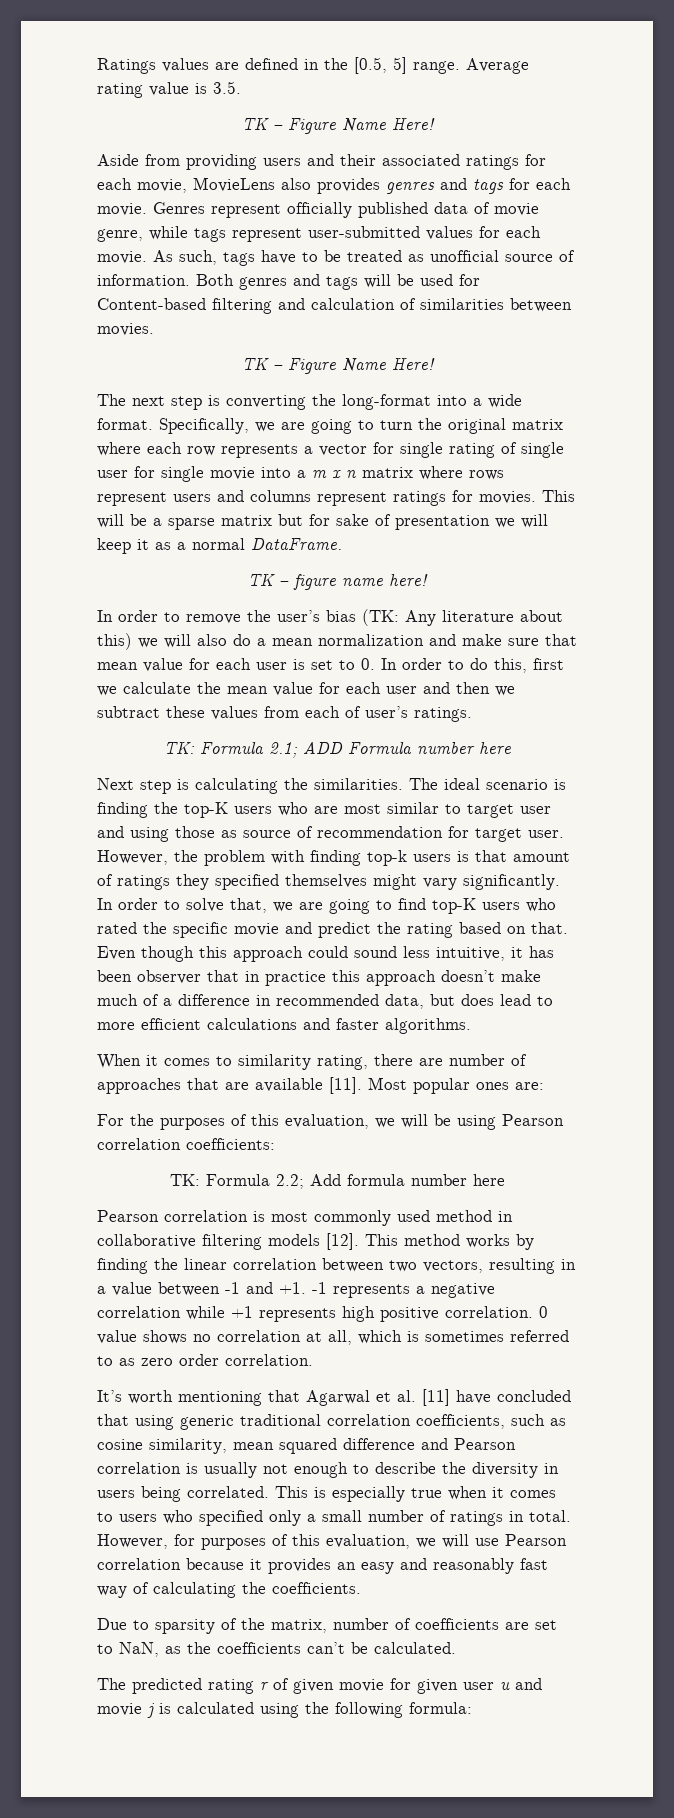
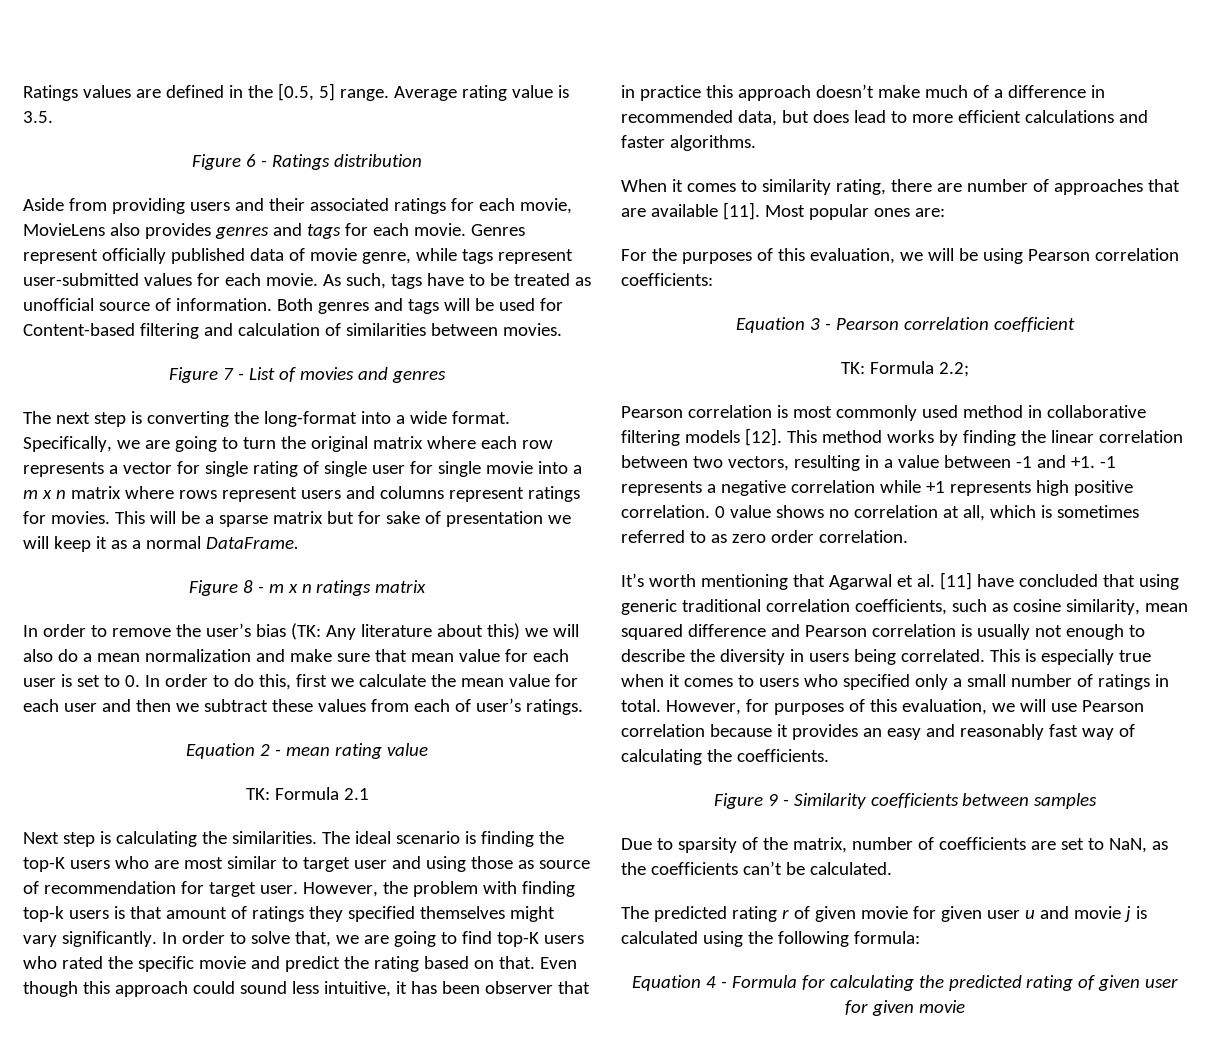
[241,118,435,134] TK – Figure Name Here! -> [192,154,422,170] Figure 6 - Ratings distribution
[241,358,435,374] TK – Figure Name Here! -> [169,367,446,383] Figure 7 - List of movies and genres
[248,574,428,590] TK – figure name here! -> [188,580,427,596] Figure 8 - m x n ratings matrix
[163,742,511,758] TK: Formula 2.1; ADD Formula number here -> [186,743,428,759] [245,787,369,800] Equation 2 - mean rating value // TK: Formula 2.1
(275, 1144) none -> [736,317,1075,333] // Equation 3 - Pearson correlation coefficient
[309,1174,505,1186] Add formula number here -> (969, 369) none
(361, 1588) none -> [713,793,1098,809] // Figure 9 - Similarity coefficients between samples
(472, 1708) none -> [631,975,1179,991] [845,1000,965,1016] // Equation 4 - Formula for calculating the predicted rating of given user for given movie

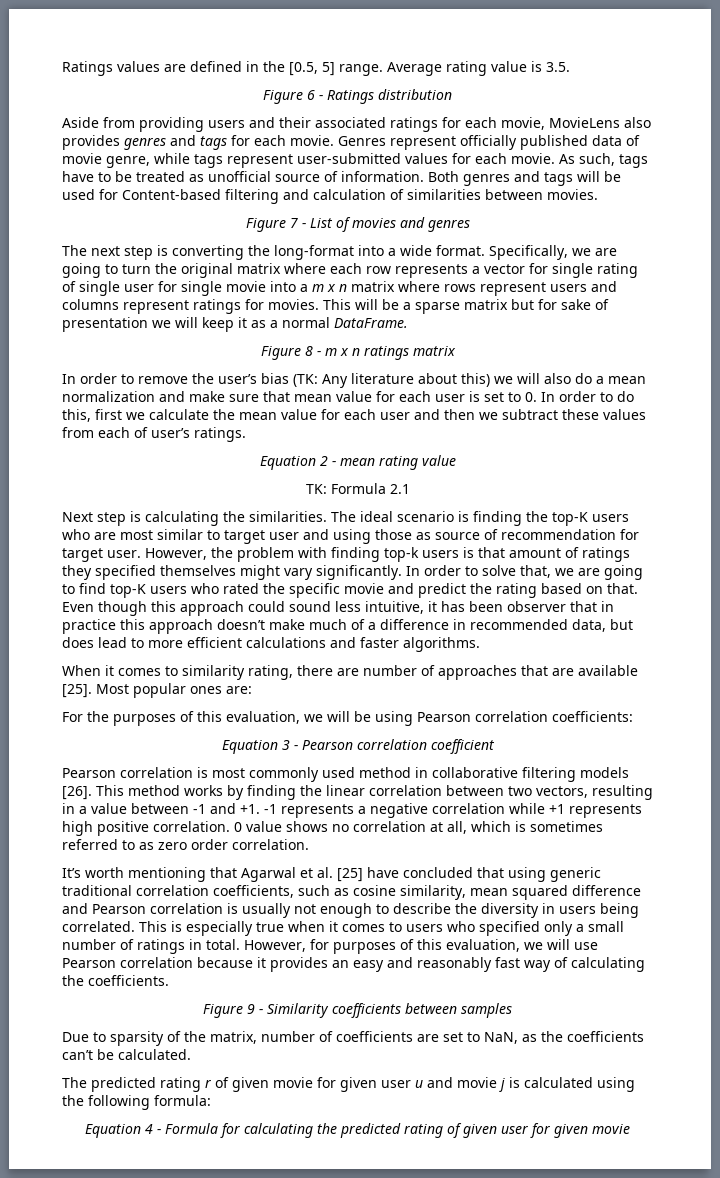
[722,202,760,220] [11]. -> [62,684,92,698] [25].
[841,361,969,377] // TK: Formula 2.2; -> (495, 746) none
[744,428,782,446] [12]. -> [62,786,92,800] [26].
[939,572,972,590] [11] -> [337,868,363,882] [25]

